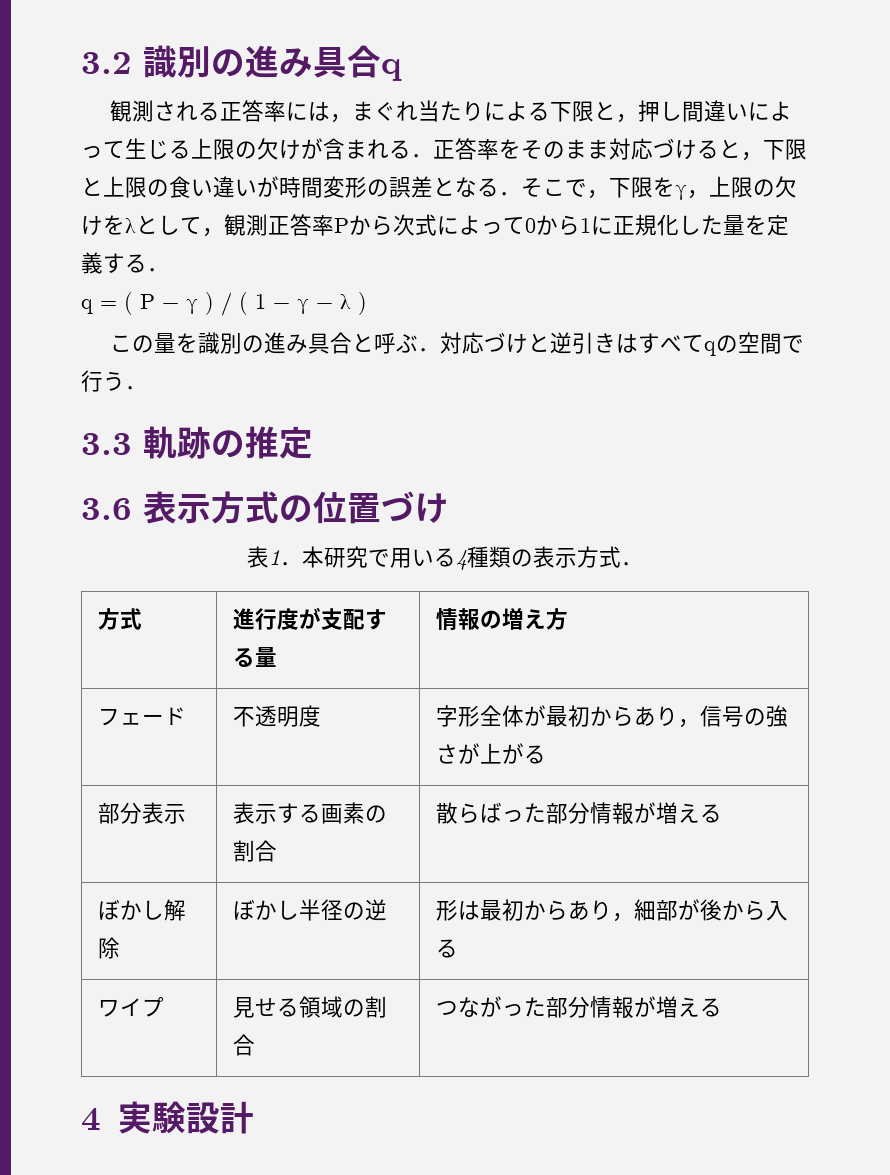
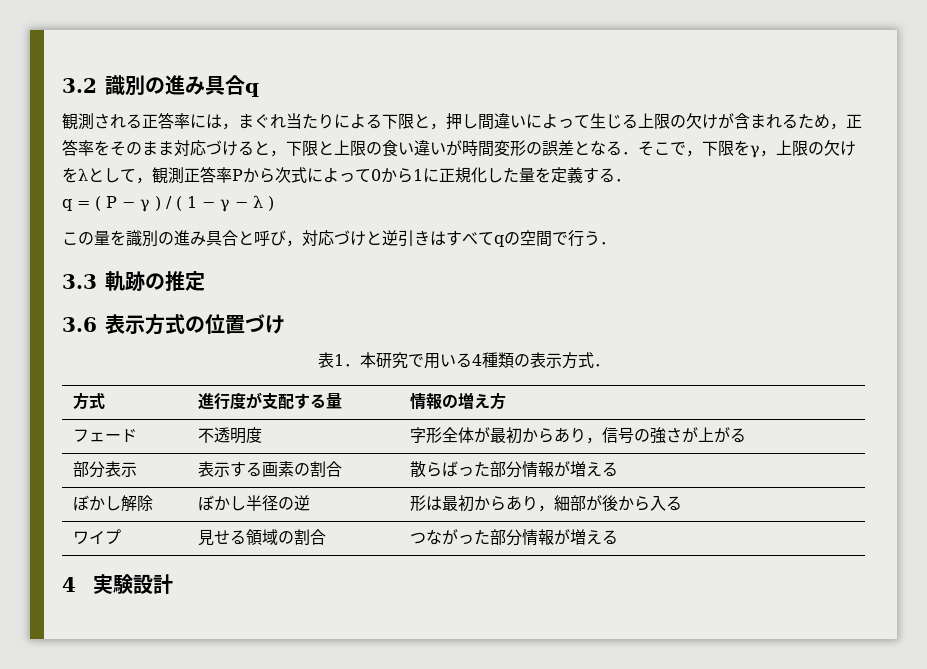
[411,154,433,158] ． -> [798,113,846,130] ため，
[395,334,440,353] ぶ． -> [270,230,302,247] び，

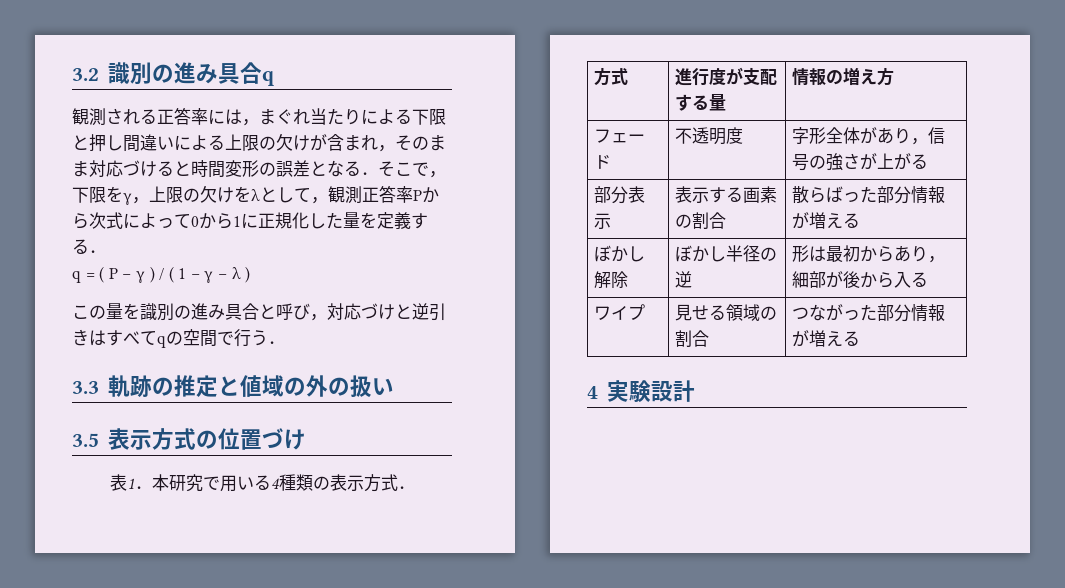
[430,123,446,130] ， -> (89, 142) none
[558,113,622,129] って生じ -> (208, 142) none
[782,113,862,130] [62,140,110,156] るため，正答率を -> [378,145,395,152] ，
[270,140,462,157] ，下限と上限の食い違いが -> (191, 168) none
[62,317,97,332] // 3.6 -> [217,375,394,398] [72,433,99,447] と値域の外の扱い // 3.5
[490,427,555,444] 最初から -> (878, 135) none

